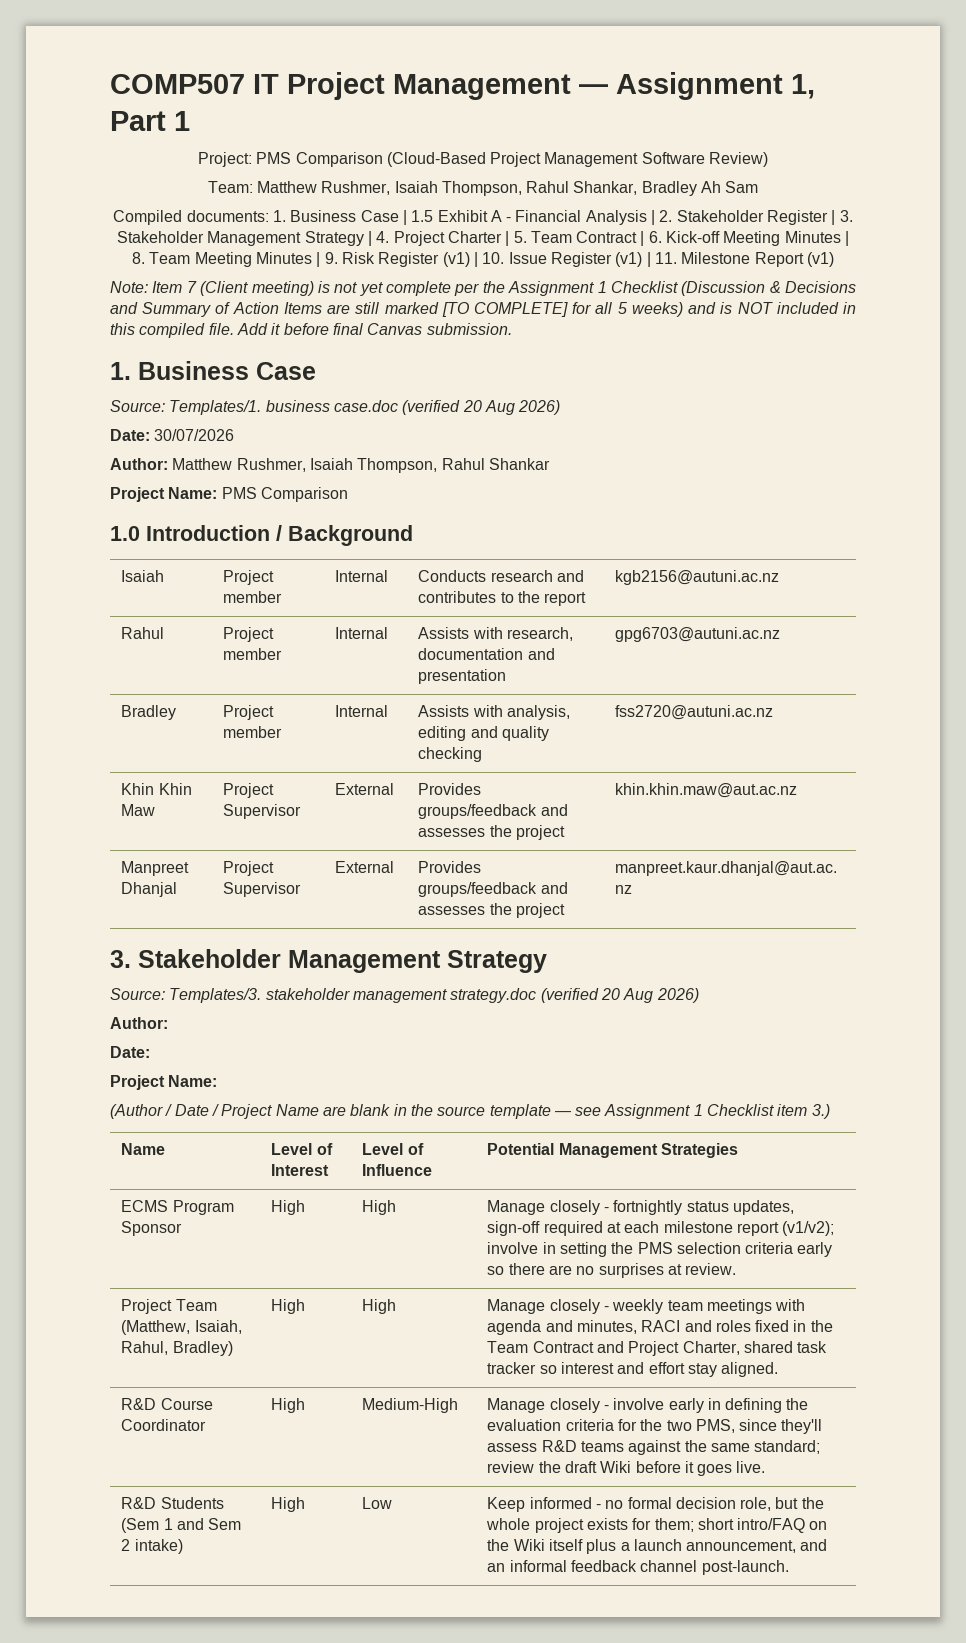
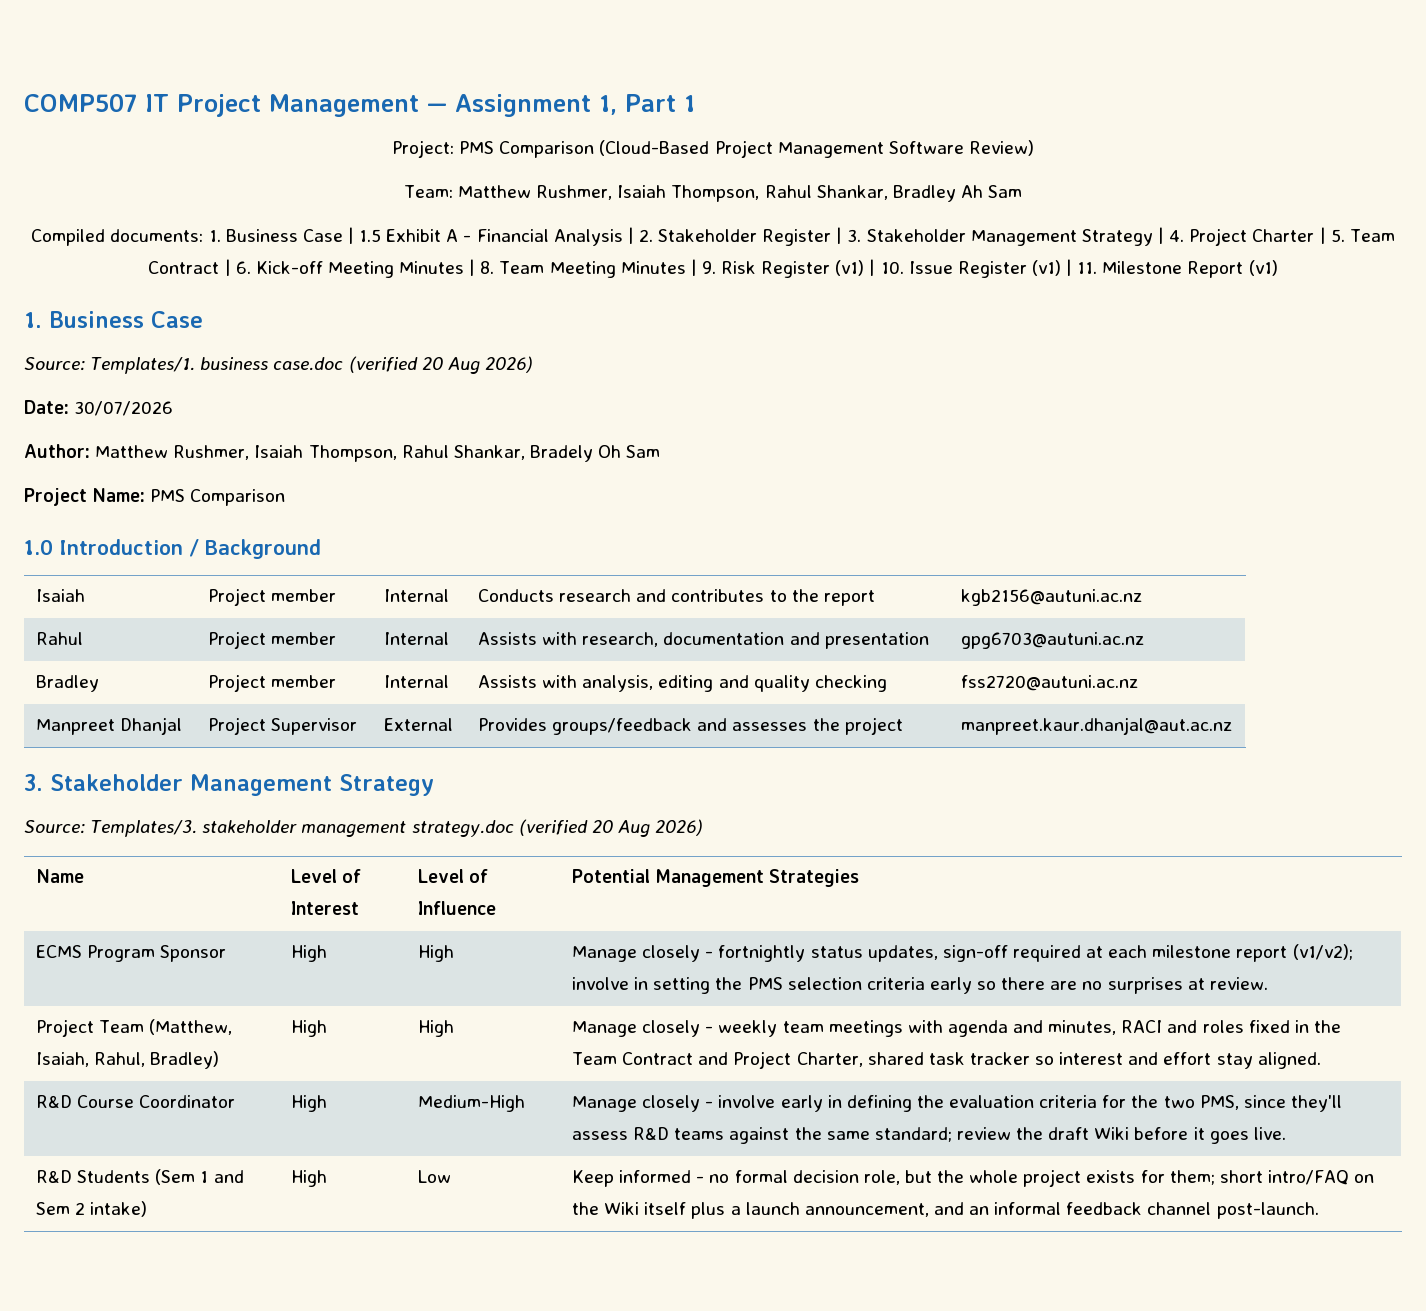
[110,281,856,296] [110,302,856,317] [110,323,512,338] // Note: Item 7 (Client meeting) is not yet complete per the Assignment 1 Checklist (Discussion & Decisions and Summary of Action Items are still marked [TO COMPLETE] for all 5 weeks) and is NOT included in this compiled file. Add it before final Canvas submission. -> (1278, 268) none
[488,458,550,470] Shankar -> [453,445,661,462] Shankar, Bradely Oh Sam
[121,783,192,795] [121,804,156,816] [223,783,275,798] [223,804,302,819] [335,783,395,795] [418,783,482,795] [418,804,568,819] [418,825,565,840] [615,783,798,798] // Khin Khin Maw | Project Supervisor | External | Provides groups/feedback and assesses the project | khin.khin.maw@aut.ac.nz -> (1139, 683) none
[110,1017,168,1029] [110,1046,150,1058] [110,1075,218,1090] [110,1104,830,1119] // Author: // Date: // Project Name: // (Author / Date / Project Name are blank in the source template — see Assignment 1 Checklist item 3.) -> (704, 827) none

